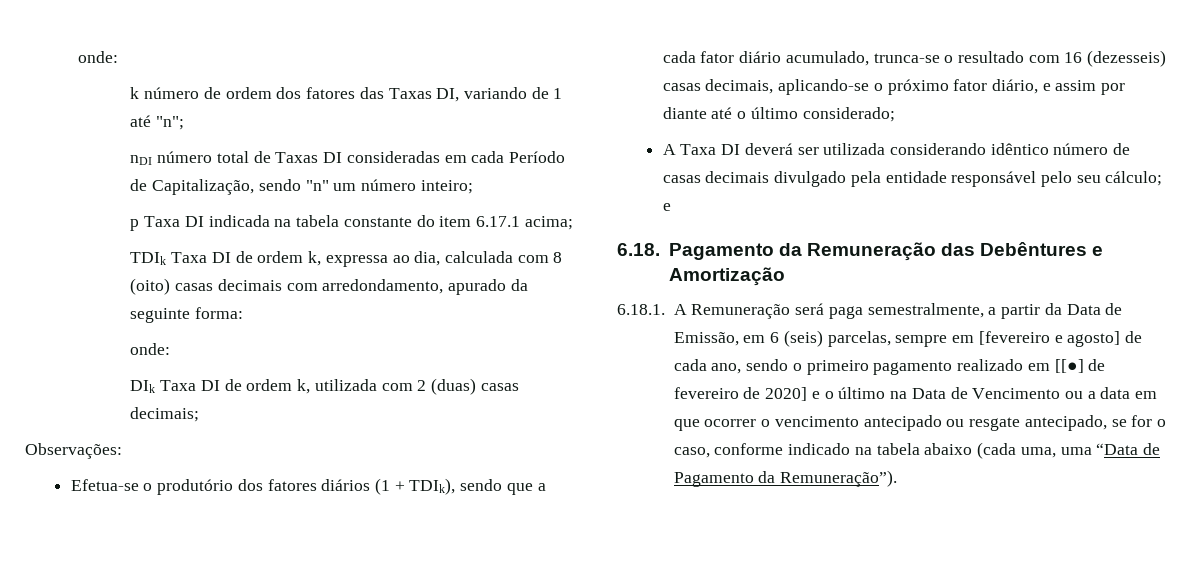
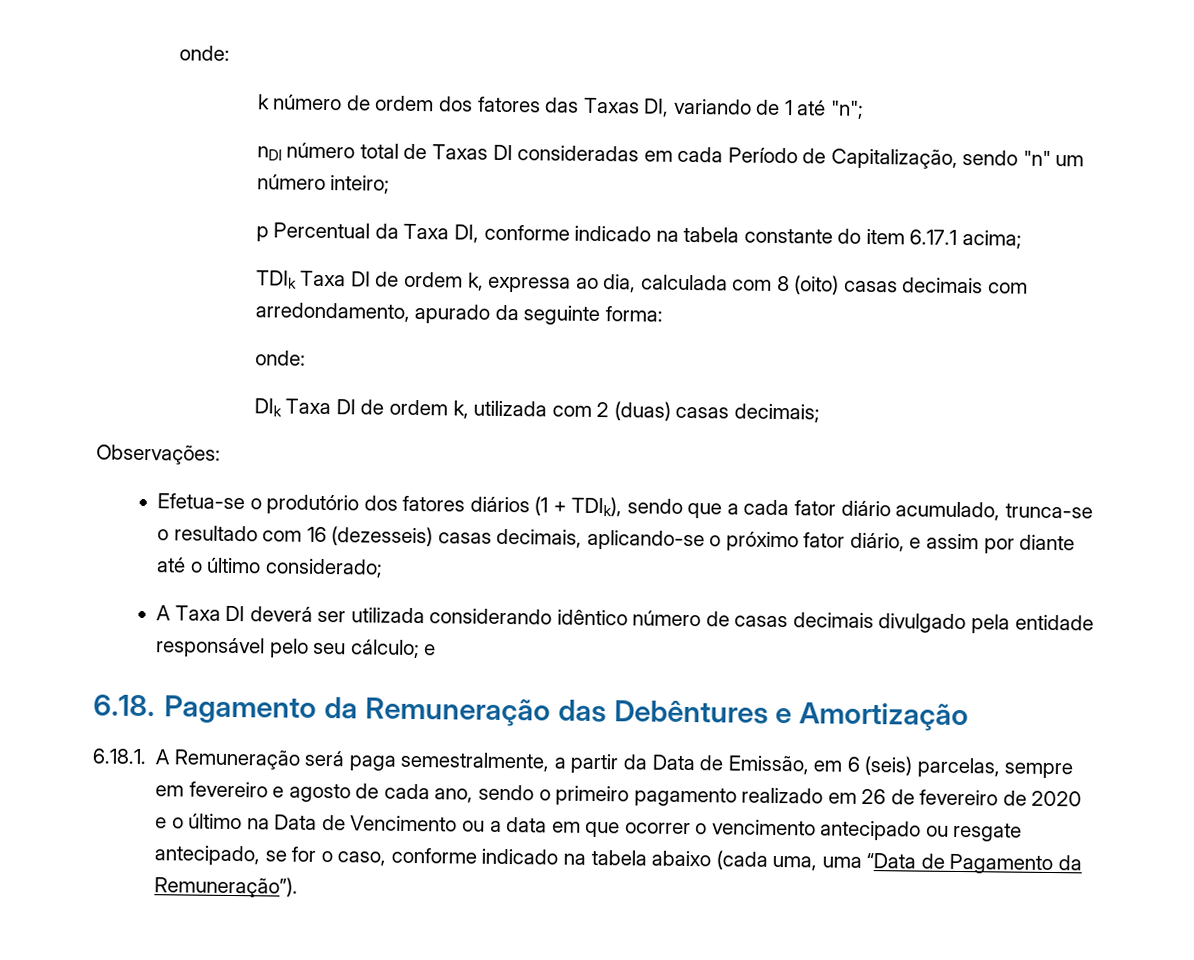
[144,215,270,227] Taxa DI indicada -> [273,222,652,243] Percentual da Taxa DI, conforme indicado
[978,331,1121,347] [fevereiro e agosto] -> [188,781,351,803] fevereiro e agosto
[1054,359,1084,373] [[●] -> [861,788,887,805] 26
[765,387,808,401] 2020] -> [1031,790,1083,807] 2020

